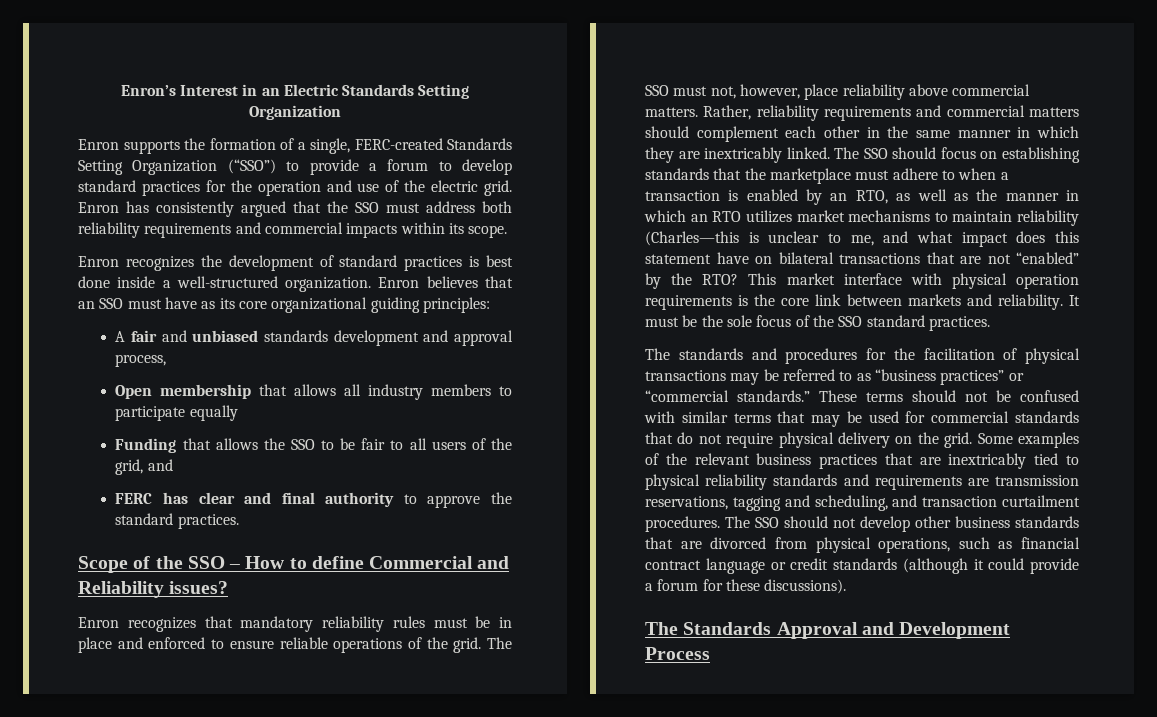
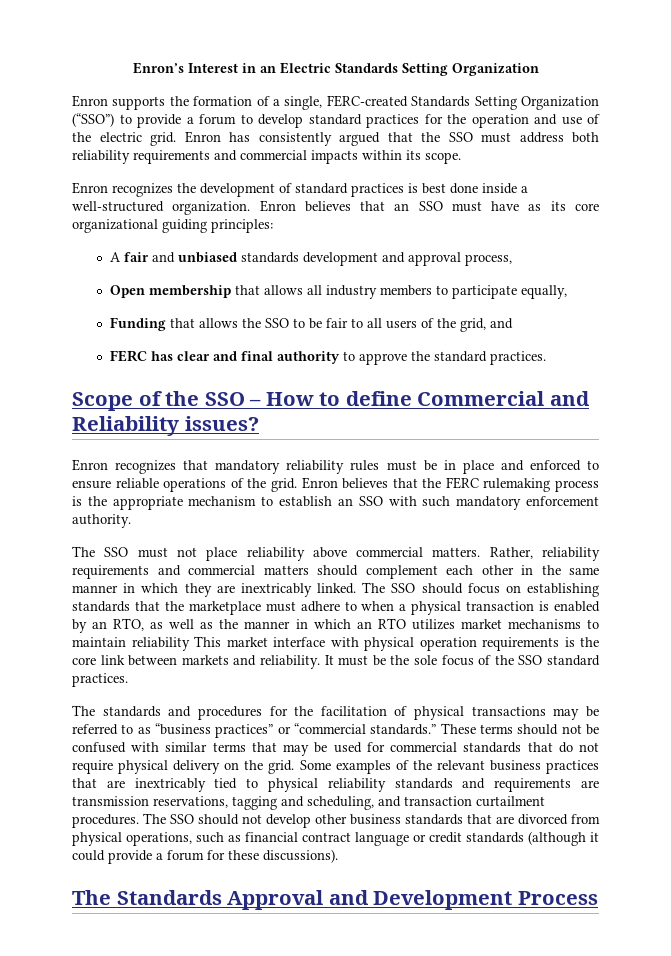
[189,405,238,421] equally -> [521,285,568,299] equally,
(482, 645) none -> [301,477,599,492] [72,496,599,510] [72,514,131,528] Enron believes that the FERC rulemaking process is the appropriate mechanism to establish an SSO with such mandatory enforcement authority. //
[710,84,800,99] not, however, -> [176,547,197,557] not
(1009, 176) none -> [411,601,462,615] physical
[645,231,1079,247] [645,252,1079,264] [645,273,739,289] (Charles—this is unclear to me, and what impact does this statement have on bilateral transactions that are not “enabled” by the RTO? -> (190, 644) none

